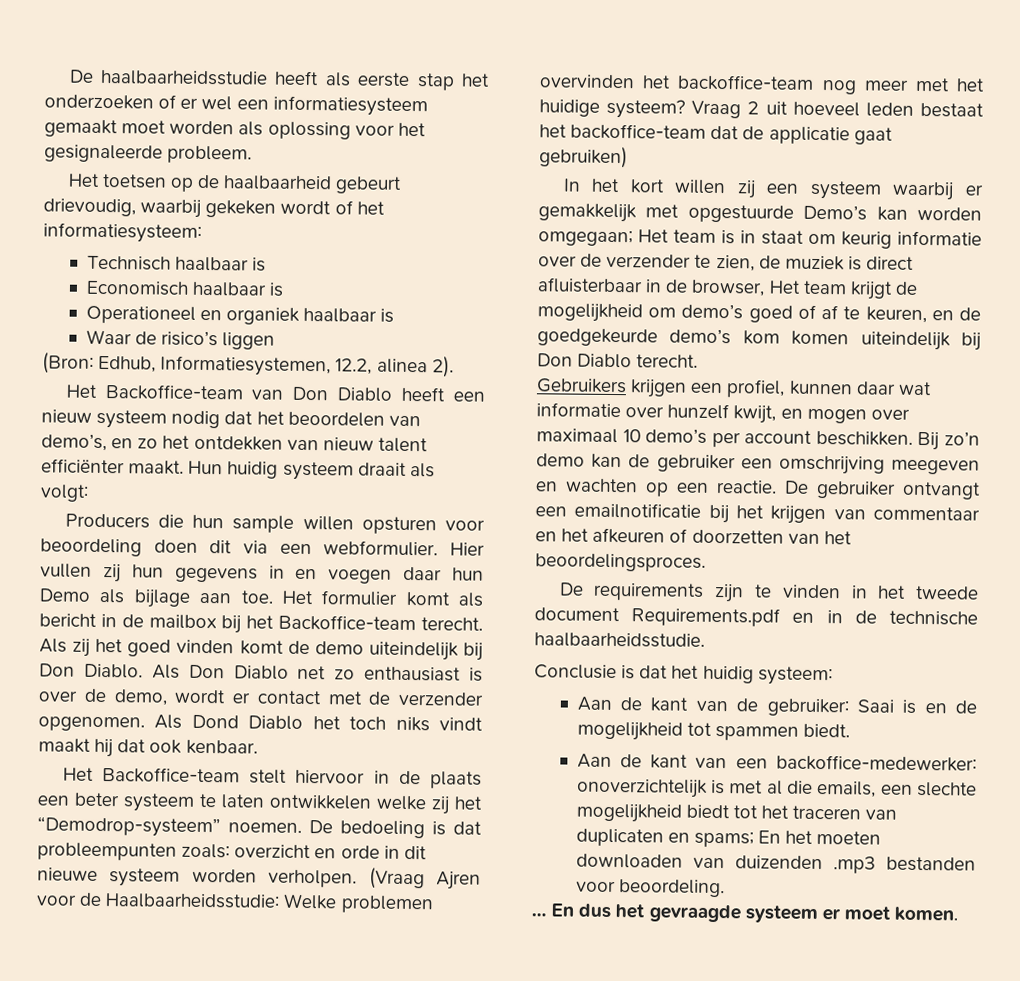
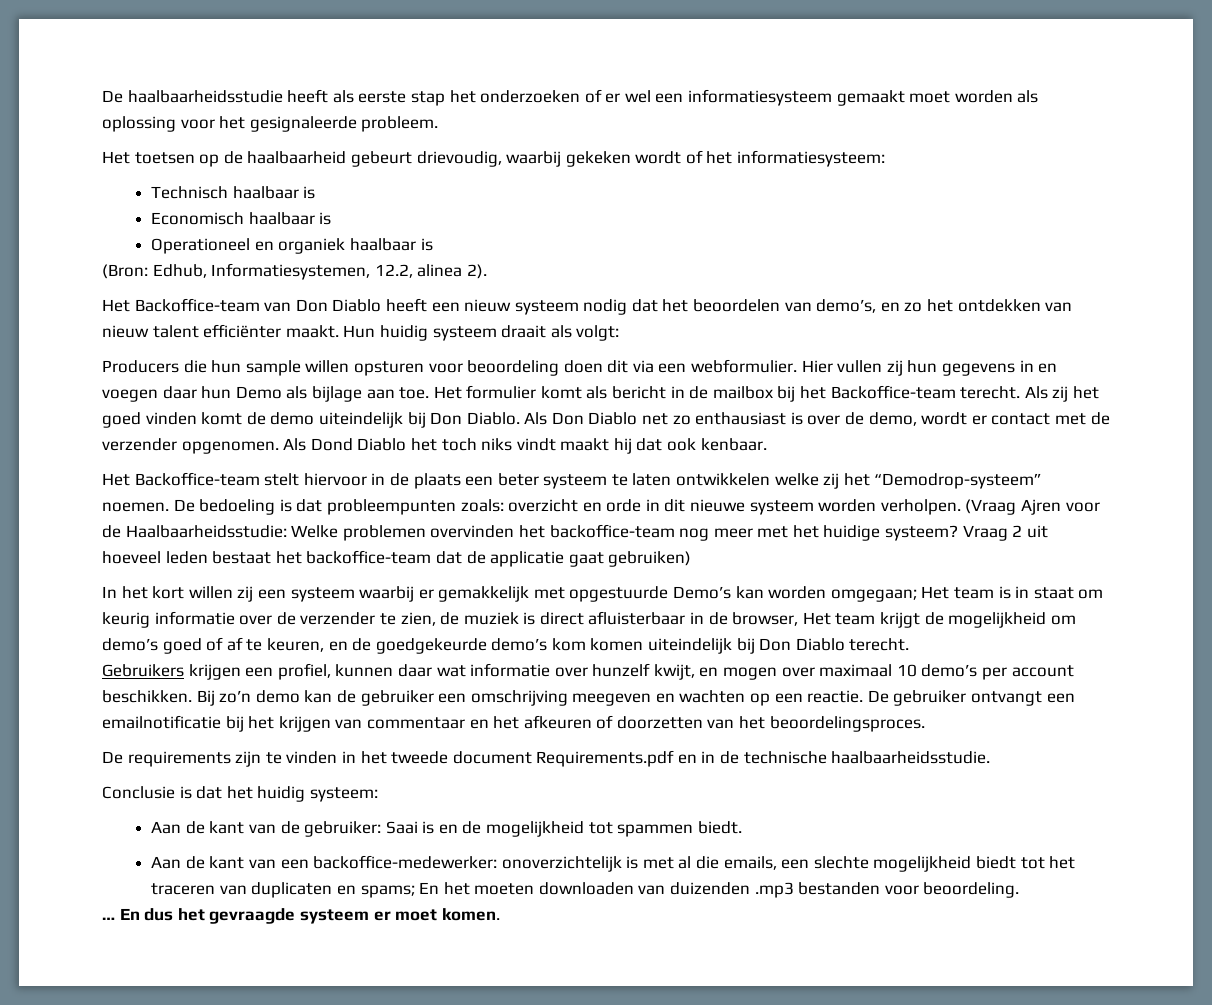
[85,329,276,350] // Waar de risico’s liggen -> (433, 244) none

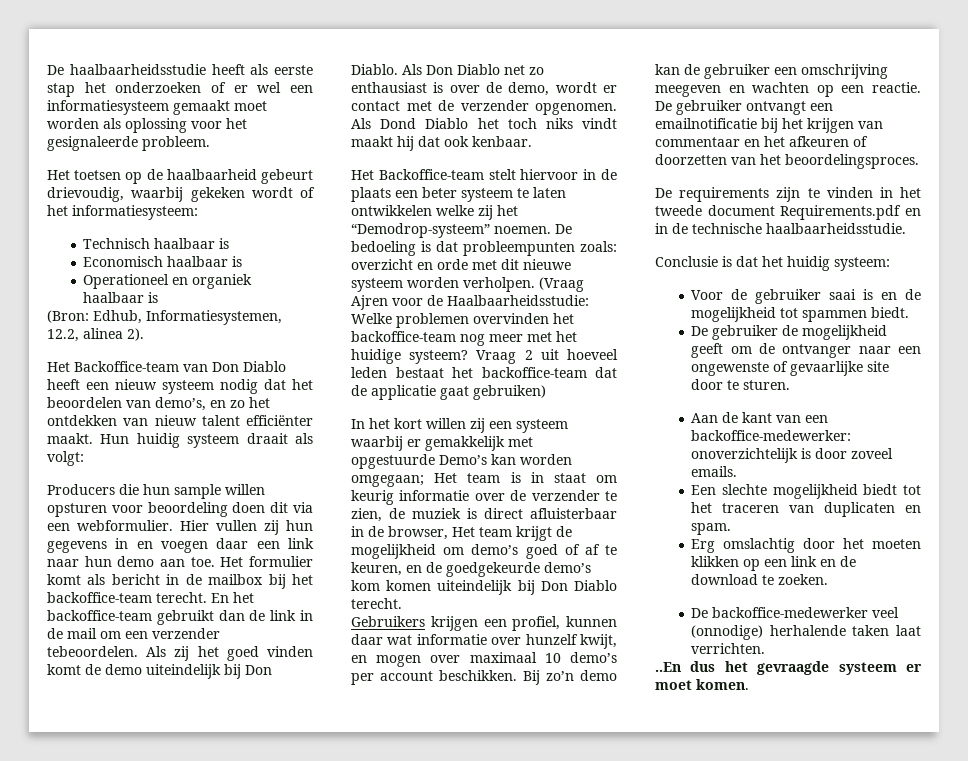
[201,386,362,402] hun Demo als bijlage -> [256,538,314,549] [47,556,155,567] een link naar hun demo
[830,385,1021,399] Backoffice-team terecht. -> [47,592,254,603] [47,610,314,625] [47,628,220,639] [47,646,138,657] backoffice-team terecht. En het backoffice-team gebruikt dan de link in de mail om een verzender tebeoordelen.
[645,499,660,511] in -> [472,260,497,270] met
[151,821,418,837] Aan de kant van de gebruiker: Saai -> [691,289,857,304] Voor de gebruiker saai
(742, 827) none -> [691,325,888,340] [691,343,921,358] [691,361,890,376] [691,379,791,390] // De gebruiker de mogelijkheid geeft om de ontvanger naar een ongewenste of gevaarlijke site door te sturen.
[642,856,810,870] met al die emails, een -> [815,448,894,459] [691,466,738,477] [691,485,717,495] door zoveel emails. // Een
[360,882,1020,898] [102,908,140,920] spams; En het moeten downloaden van duizenden .mp3 bestanden voor beoordeling. // … En -> [691,523,732,535] [691,538,921,553] [691,556,857,571] [691,574,829,585] [691,607,900,618] [691,625,921,640] [691,643,766,654] [655,662,681,672] spam. // Erg omslachtig door het moeten klikken op een link en de download te zoeken. // De backoffice-medewerker veel (onnodige) herhalende taken laat verrichten. // ..En

